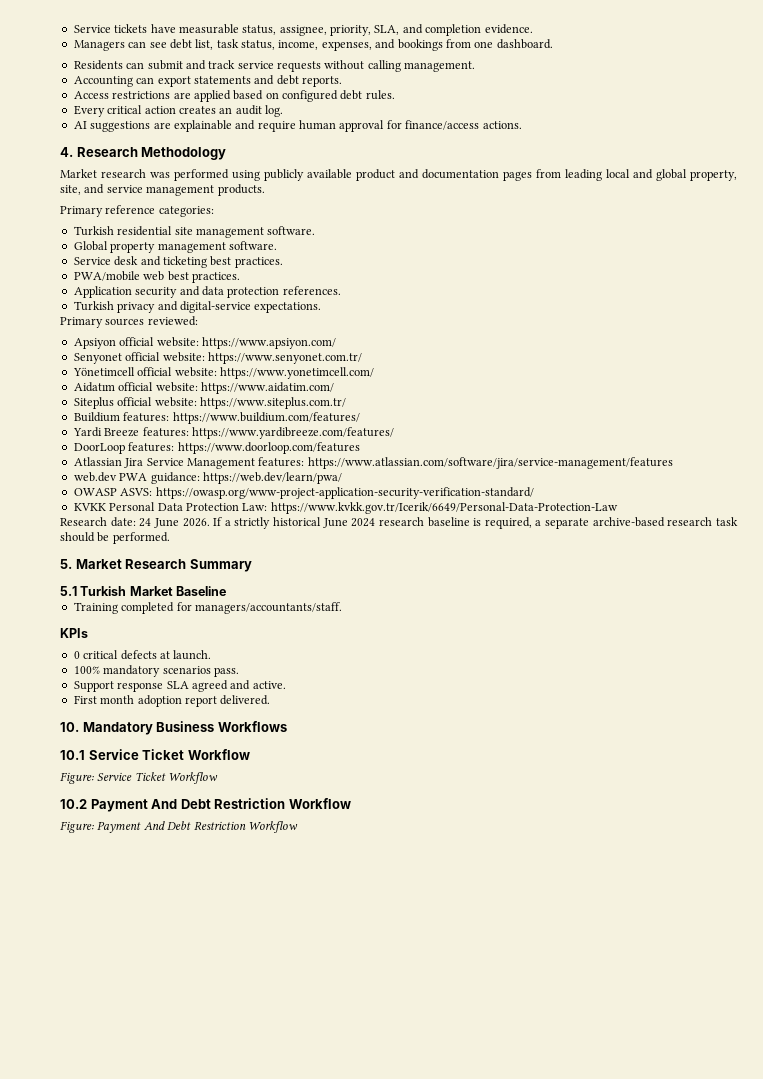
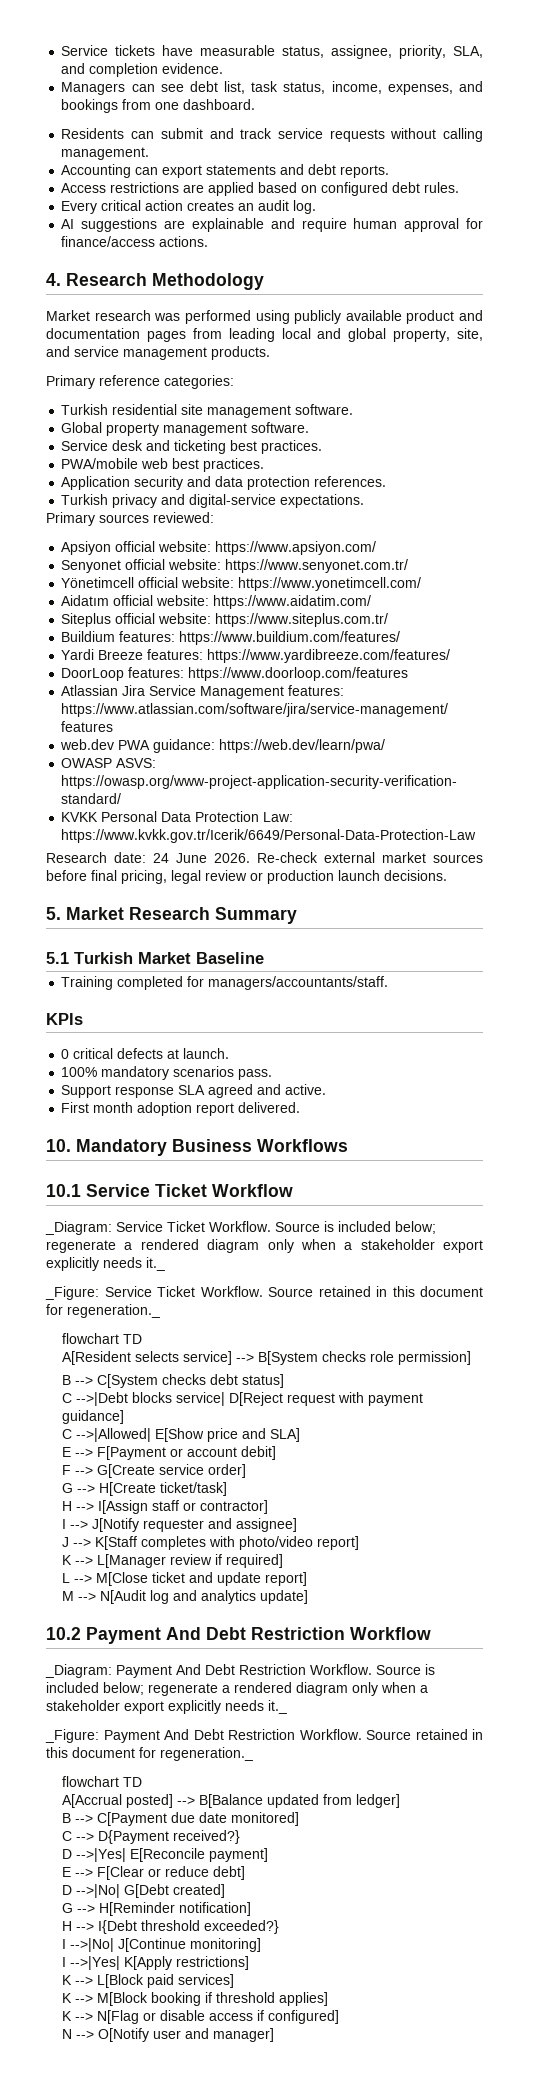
[213,517,739,529] [60,532,170,544] If a strictly historical June 2024 research baseline is required, a separate archive-based research task should be performed. -> [257,852,483,863] [46,870,447,884] Re-check external market sources before final pricing, legal review or production launch decisions.
[60,772,219,784] Figure: Service Ticket Workflow -> [45,1221,436,1235] [46,1239,483,1253] [46,1257,165,1271] [45,1286,483,1300] [46,1304,160,1318] [62,1333,143,1344] [62,1351,472,1365] [62,1374,285,1388] [62,1392,424,1406] [62,1410,125,1424] [62,1428,301,1442] [62,1446,277,1460] [62,1464,247,1478] [62,1482,228,1496] [62,1500,269,1514] [62,1518,298,1532] [62,1536,360,1550] [62,1554,284,1568] [62,1572,308,1586] [62,1590,309,1604] _Diagram: Service Ticket Workflow. Source is included below; regenerate a rendered diagram only when a stakeholder export explicitly needs it._ // _Figure: Service Ticket Workflow. Source retained in this document for regeneration._ // flowchart TD // A[Resident selects service] --> B[System checks role permission] // B --> C[System checks debt status] // C -->|Debt blocks service| D[Reject request with payment guidance] // C -->|Allowed| E[Show price and SLA] // E --> F[Payment or account debit] // F --> G[Create service order] // G --> H[Create ticket/task] // H --> I[Assign staff or contractor] // I --> J[Notify requester and assignee] // J --> K[Staff completes with photo/video report] // K --> L[Manager review if required] // L --> M[Close ticket and update report] // M --> N[Audit log and analytics update]
[60,821,298,833] Figure: Payment And Debt Restriction Workflow -> [45,1664,435,1678] [46,1682,428,1696] [46,1700,287,1714] [45,1729,483,1743] [46,1747,253,1761] [62,1776,143,1787] [62,1794,401,1808] [62,1812,300,1826] [62,1830,241,1844] [62,1848,269,1862] [62,1866,246,1880] [62,1884,226,1898] [62,1902,252,1916] [62,1920,280,1934] [62,1938,262,1952] [62,1956,250,1970] [62,1974,235,1988] [62,1992,329,2006] [62,2010,340,2024] [62,2028,275,2042] _Diagram: Payment And Debt Restriction Workflow. Source is included below; regenerate a rendered diagram only when a stakeholder export explicitly needs it._ // _Figure: Payment And Debt Restriction Workflow. Source retained in this document for regeneration._ // flowchart TD // A[Accrual posted] --> B[Balance updated from ledger] // B --> C[Payment due date monitored] // C --> D{Payment received?} // D -->|Yes| E[Reconcile payment] // E --> F[Clear or reduce debt] // D -->|No| G[Debt created] // G --> H[Reminder notification] // H --> I{Debt threshold exceeded?} // I -->|No| J[Continue monitoring] // I -->|Yes| K[Apply restrictions] // K --> L[Block paid services] // K --> M[Block booking if threshold applies] // K --> N[Flag or disable access if configured] // N --> O[Notify user and manager]

